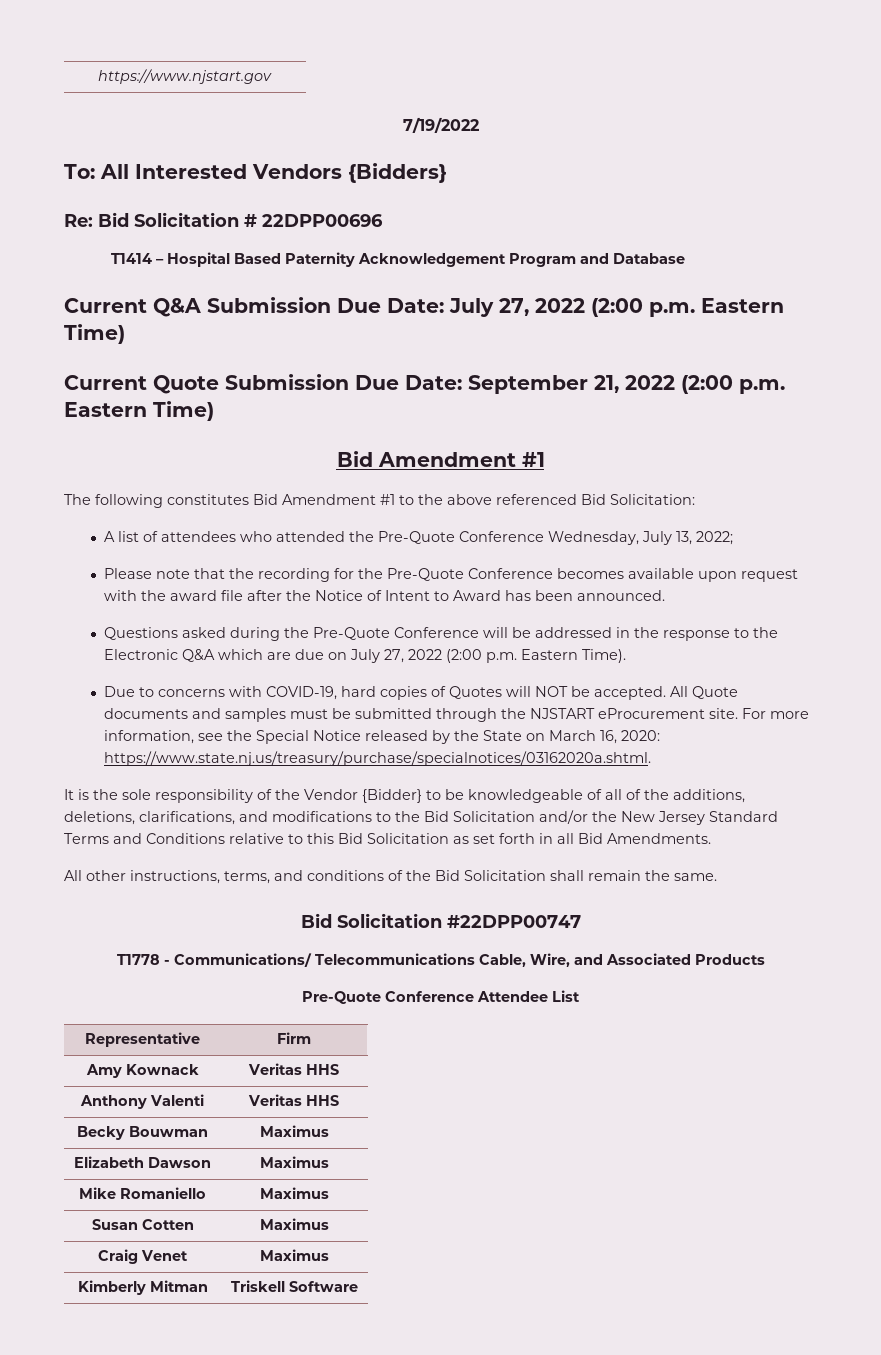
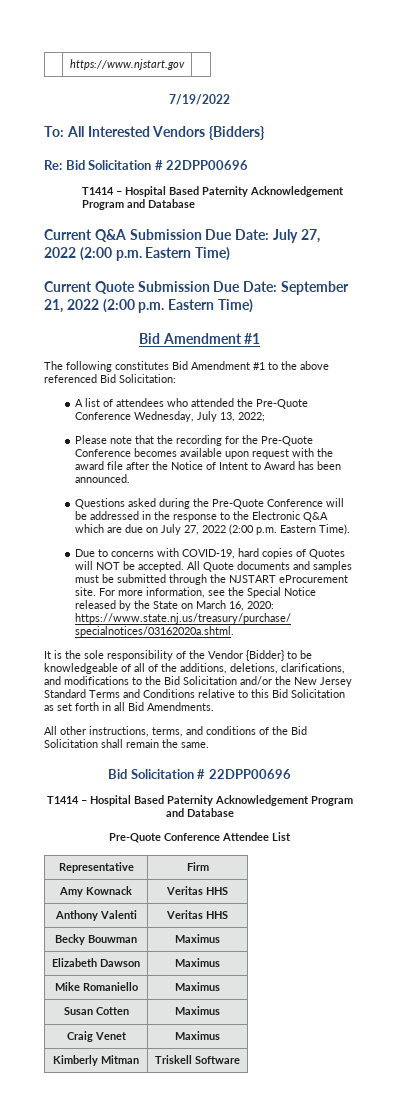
[446,915,581,928] [116,953,765,967] #22DPP00747 // T1778 - Communications/ Telecommunications Cable, Wire, and Associated Products -> [197,769,291,779] [46,795,353,806] [165,808,234,817] # 22DPP00696 // T1414 – Hospital Based Paternity Acknowledgement Program and Database

